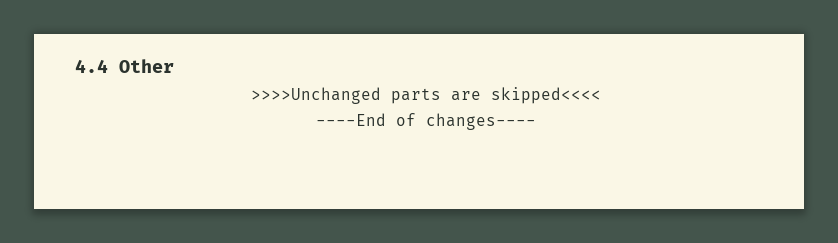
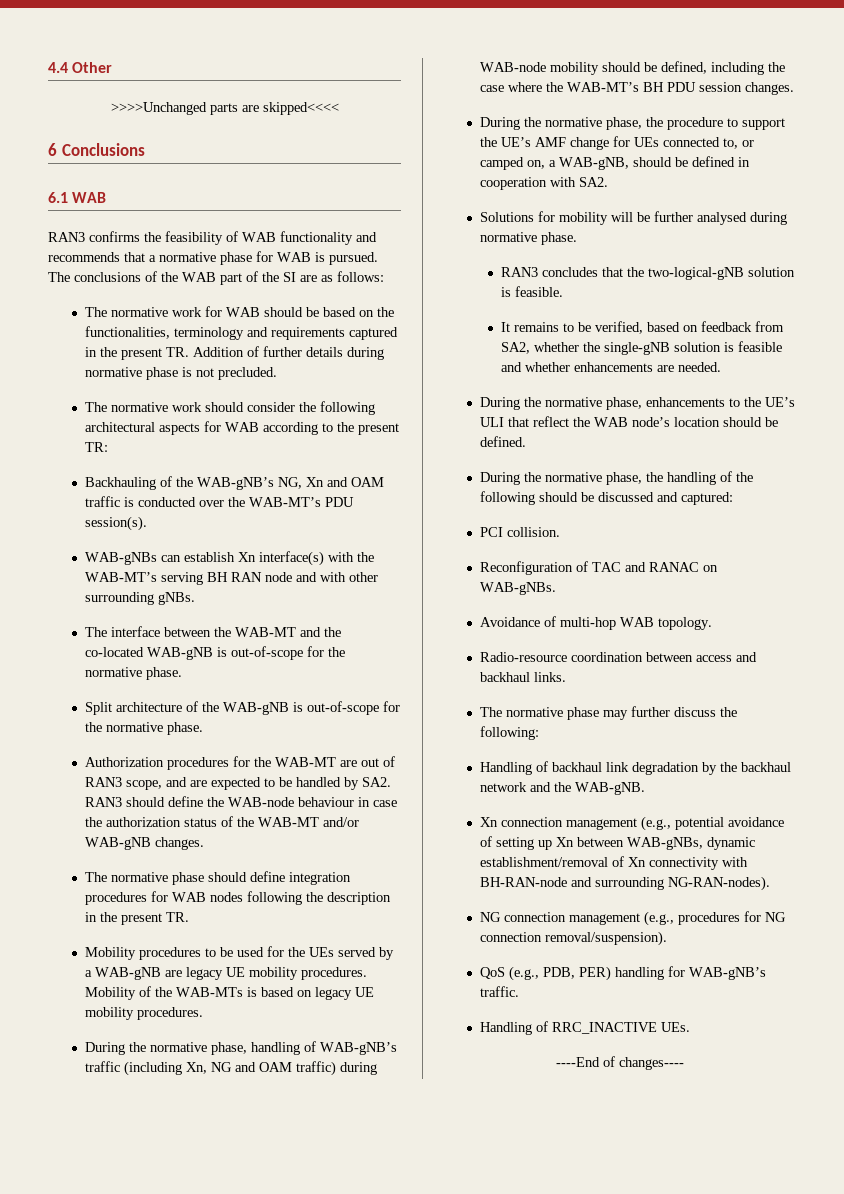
(601, 95) none -> [48,143,145,156] [48,192,107,203] [48,231,377,245] [48,251,378,265] [48,271,384,285] [85,306,395,317] [85,326,399,340] [85,346,385,360] [85,367,278,380] [85,401,376,415] [85,421,400,435] [85,442,109,452] [85,476,385,490] [85,496,355,507] [85,516,148,531] [85,551,375,566] [85,572,379,585] [85,592,196,605] [85,626,342,637] [85,646,346,660] [85,667,183,680] [85,701,401,715] [85,722,204,735] [85,756,396,770] [85,777,392,790] [85,796,398,807] [85,816,360,827] [85,837,205,850] [85,871,352,885] [85,891,392,905] [85,912,190,925] [85,946,395,960] [85,967,368,980] [85,986,375,1000] [85,1007,204,1020] [85,1041,398,1055] [85,1061,378,1076] [480,61,786,75] [480,82,795,95] [480,117,786,130] [480,136,755,150] [480,156,751,170] [480,177,609,190] [480,211,788,225] [480,232,578,245] [501,267,796,280] [501,286,564,297] [501,321,785,334] [501,341,783,355] [501,362,722,372] [480,397,796,410] [480,416,779,427] [480,436,527,447] [480,471,754,485] [480,491,734,505] [480,527,561,537] [480,561,719,575] [480,582,557,595] [480,616,713,630] [480,652,758,662] [480,672,567,682] [480,706,738,720] [480,726,540,740] [480,761,792,775] [480,782,646,795] [480,816,785,831] [480,836,756,850] [480,856,749,870] [480,876,771,891] [480,911,787,926] [480,931,668,946] [480,966,767,981] [480,986,520,997] [480,1021,691,1035] // 6 Conclusions // 6.1 WAB // RAN3 confirms the feasibility of WAB functionality and recommends that a normative phase for WAB is pursued. The conclusions of the WAB part of the SI are as follows: // The normative work for WAB should be based on the functionalities, terminology and requirements captured in the present TR. Addition of further details during normative phase is not precluded. // The normative work should consider the following architectural aspects for WAB according to the present TR: // Backhauling of the WAB-gNB’s NG, Xn and OAM traffic is conducted over the WAB-MT’s PDU session(s). // WAB-gNBs can establish Xn interface(s) with the WAB-MT’s serving BH RAN node and with other surrounding gNBs. // The interface between the WAB-MT and the co-located WAB-gNB is out-of-scope for the normative phase. // Split architecture of the WAB-gNB is out-of-scope for the normative phase. // Authorization procedures for the WAB-MT are out of RAN3 scope, and are expected to be handled by SA2. RAN3 should define the WAB-node behaviour in case the authorization status of the WAB-MT and/or WAB-gNB changes. // The normative phase should define integration procedures for WAB nodes following the description in the present TR. // Mobility procedures to be used for the UEs served by a WAB-gNB are legacy UE mobility procedures. Mobility of the WAB-MTs is based on legacy UE mobility procedures. // During the normative phase, handling of WAB-gNB’s traffic (including Xn, NG and OAM traffic) during WAB-node mobility should be defined, including the case where the WAB-MT’s BH PDU session changes. // During the normative phase, the procedure to support the UE’s AMF change for UEs connected to, or camped on, a WAB-gNB, should be defined in cooperation with SA2. // Solutions for mobility will be further analysed during normative phase. // RAN3 concludes that the two-logical-gNB solution is feasible. // It remains to be verified, based on feedback from SA2, whether the single-gNB solution is feasible and whether enhancements are needed. // During the normative phase, enhancements to the UE’s ULI that reflect the WAB node’s location should be defined. // During the normative phase, the handling of the following should be discussed and captured: // PCI collision. // Reconfiguration of TAC and RANAC on WAB-gNBs. // Avoidance of multi-hop WAB topology. // Radio-resource coordination between access and backhaul links. // The normative phase may further discuss the following: // Handling of backhaul link degradation by the backhaul network and the WAB-gNB. // Xn connection management (e.g., potential avoidance of setting up Xn between WAB-gNBs, dynamic establishment/removal of Xn connectivity with BH-RAN-node and surrounding NG-RAN-nodes). // NG connection management (e.g., procedures for NG connection removal/suspension). // QoS (e.g., PDB, PER) handling for WAB-gNB’s traffic. // Handling of RRC_INACTIVE UEs.

